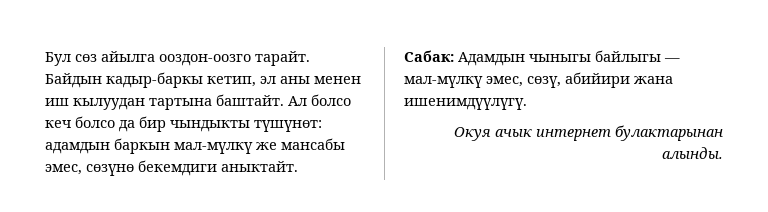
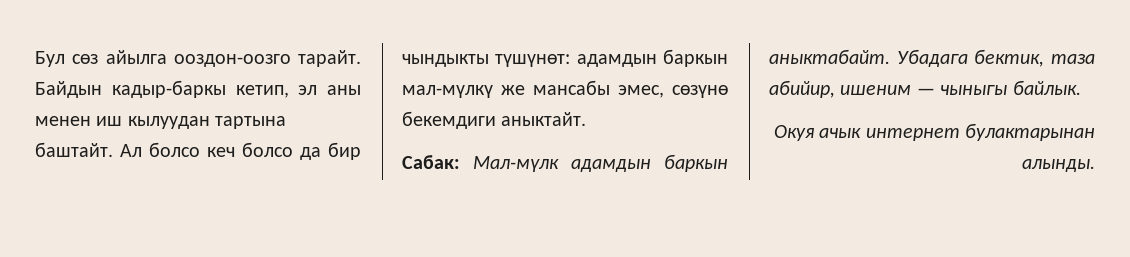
[458,50,680,66] [404,72,673,88] [404,98,527,110] Адамдын чыныгы байлыгы — мал-мүлкү эмес, сөзү, абийири жана ишенимдүүлүгү. -> [473,154,728,172] [769,49,1095,67] [769,80,1081,98] Мал-мүлк адамдын баркын аныктабайт. Убадага бектик, таза абийир, ишеним — чыныгы байлык.

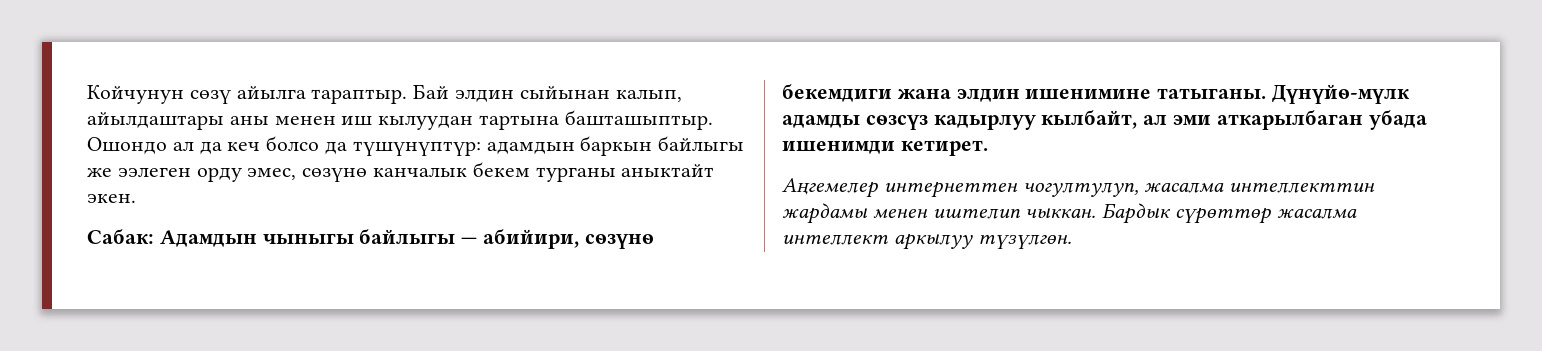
[35,50,361,67] [35,80,318,98] Бул сөз айылга ооздон-оозго тарайт. Байдын кадыр-баркы кетип, эл -> [87,84,682,104] [87,112,224,130] Койчунун сөзү айылга тараптыр. Бай элдин сыйынан калып, айылдаштары
[35,142,361,160] [402,49,728,67] [402,80,728,98] [402,111,587,129] [402,154,728,172] [769,49,1095,67] [769,80,1081,98] [773,123,1095,141] [1022,159,1095,172] баштайт. Ал болсо кеч болсо да бир чындыкты түшүнөт: адамдын баркын мал-мүлкү же мансабы эмес, сөзүнө бекемдиги аныктайт. // Сабак: Мал-мүлк адамдын баркын аныктабайт. Убадага бектик, таза абийир, ишеним — чыныгы байлык. // Окуя ачык интернет булактарынан алынды. -> [564,110,713,130] [87,136,745,156] [87,162,715,182] [87,194,136,203] [87,229,654,249] [782,84,1411,104] [782,110,1427,130] [782,140,988,156] [782,178,1376,198] [782,203,1357,224] [782,233,1072,250] башташыптыр. Ошондо ал да кеч болсо да түшүнүптүр: адамдын баркын байлыгы же ээлеген орду эмес, сөзүнө канчалык бекем турганы аныктайт экен. // Сабак: Адамдын чыныгы байлыгы — абийири, сөзүнө бекемдиги жана элдин ишенимине татыганы. Дүнүйө-мүлк адамды сөзсүз кадырлуу кылбайт, ал эми аткарылбаган убада ишенимди кетирет. // Аңгемелер интернеттен чогултулуп, жасалма интеллекттин жардамы менен иштелип чыккан. Бардык сүрөттөр жасалма интеллект аркылуу түзүлгөн.

